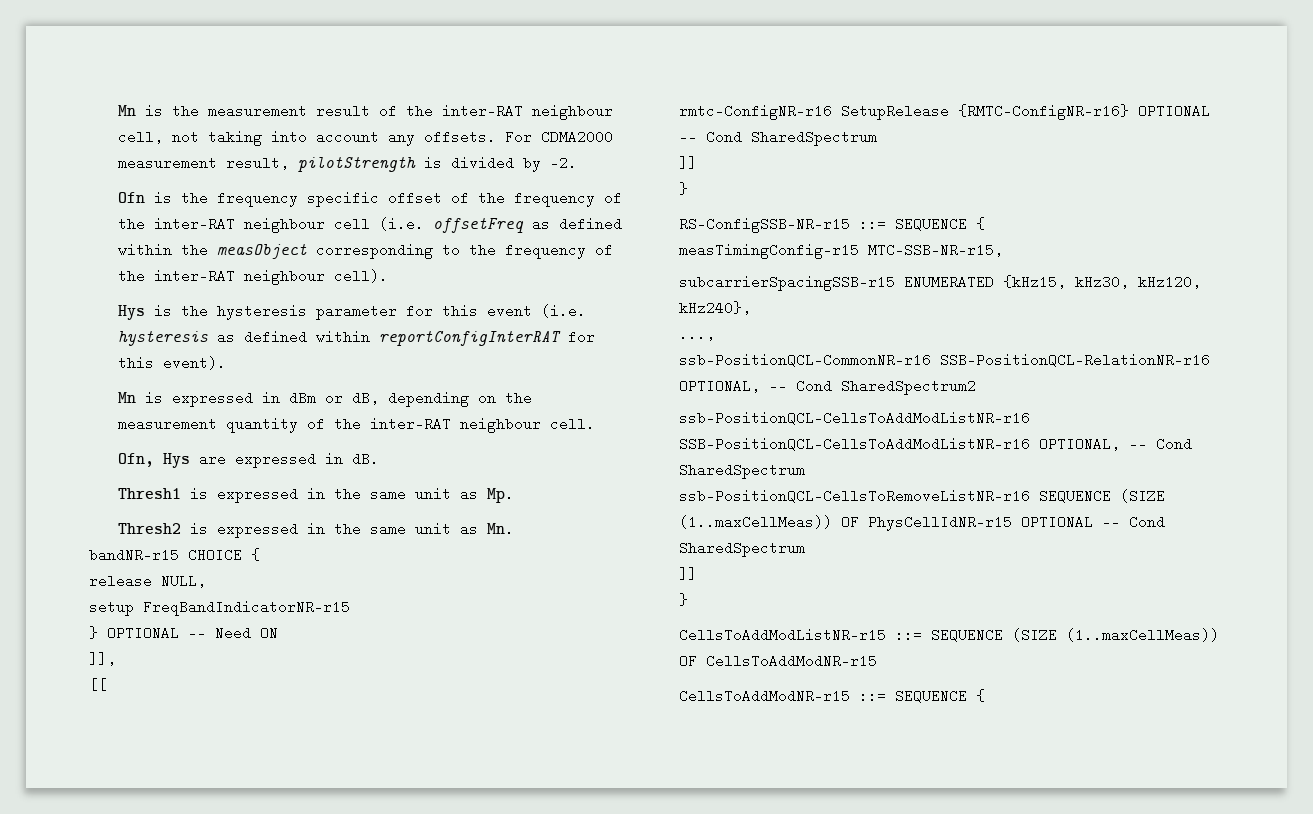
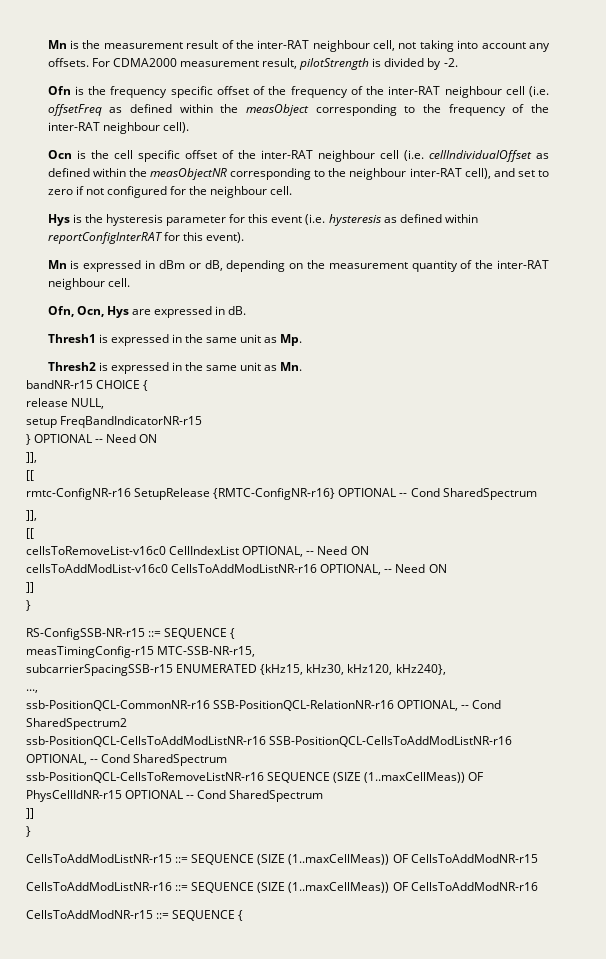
(389, 276) none -> [47,150,549,162] [47,168,549,180] [47,186,293,198] // Ocn is the cell specific offset of the inter-RAT neighbour cell (i.e. cellIndividualOffset as defined within the measObjectNR corresponding to the neighbour inter-RAT cell), and set to zero if not configured for the neighbour cell.
(155, 460) none -> [76,306,104,317] Ocn,
(877, 138) none -> [26,510,37,521] [26,528,34,539] [26,546,369,557] [26,564,447,575] // ]], // [[ // cellsToRemoveList-v16c0 CellIndexList OPTIONAL, -- Need ON // cellsToAddModList-v16c0 CellsToAddModListNR-r16 OPTIONAL, -- Need ON
(877, 661) none -> [26,882,538,893] // CellsToAddModListNR-r16 ::= SEQUENCE (SIZE (1..maxCellMeas)) OF CellsToAddModNR-r16

